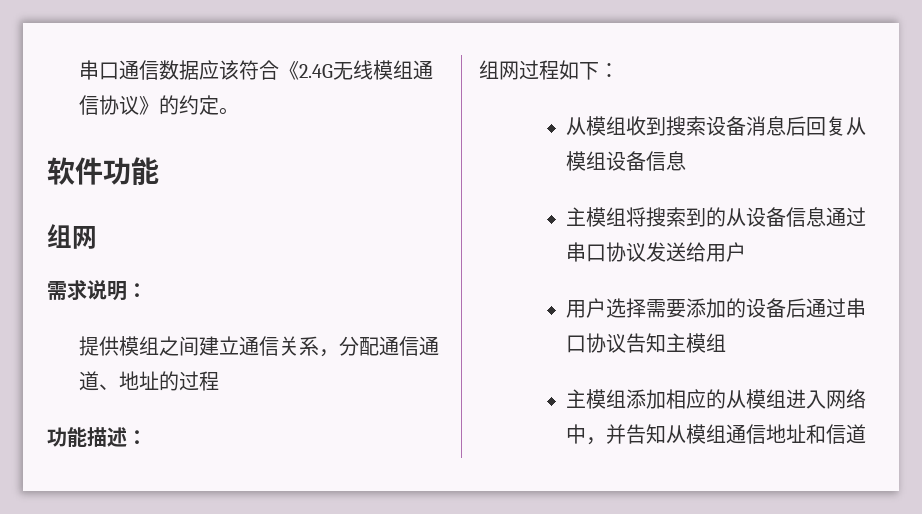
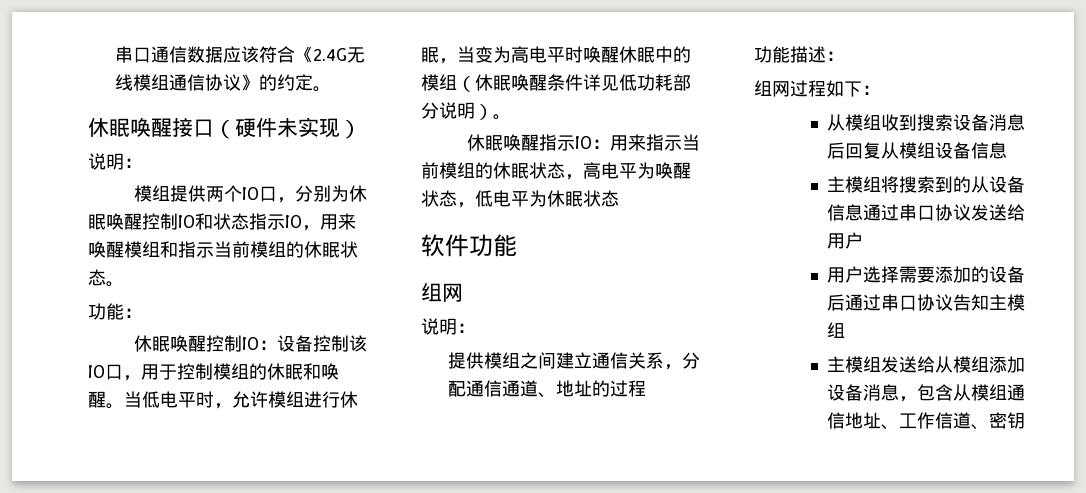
(240, 111) none -> [88,117,361,139] [88,153,142,170] [134,185,368,203] [88,213,356,231] [88,241,358,258] [88,269,124,287] [88,303,142,320] [134,335,368,352] [88,363,339,381] [88,391,358,409] [421,46,691,64] [421,74,691,92] [421,102,511,120] [467,134,701,151] [421,162,691,180] [421,190,619,208] // 休眠唤醒接口（硬件未实现） // 说明： // 模组提供两个IO口，分别为休眠唤醒控制IO和状态指示IO，用来唤醒模组和指示当前模组的休眠状态。 // 功能： // 休眠唤醒控制IO：设备控制该IO口，用于控制模组的休眠和唤醒。当低电平时，允许模组进行休眠，当变为高电平时唤醒休眠中的模组（休眠唤醒条件详见低功耗部分说明）。 // 休眠唤醒指示IO：用来指示当前模组的休眠状态，高电平为唤醒状态，低电平为休眠状态
[47,280,87,301] 需求 -> (463, 292) none
[625,389,866,409] [565,424,866,445] 添加相应的从模组进入网络中，并告知从模组通信地址和信道 -> [880,356,1025,373] [826,384,1025,402] [826,412,1025,430] 发送给从模组添加设备消息，包含从模组通信地址、工作信道、密钥

